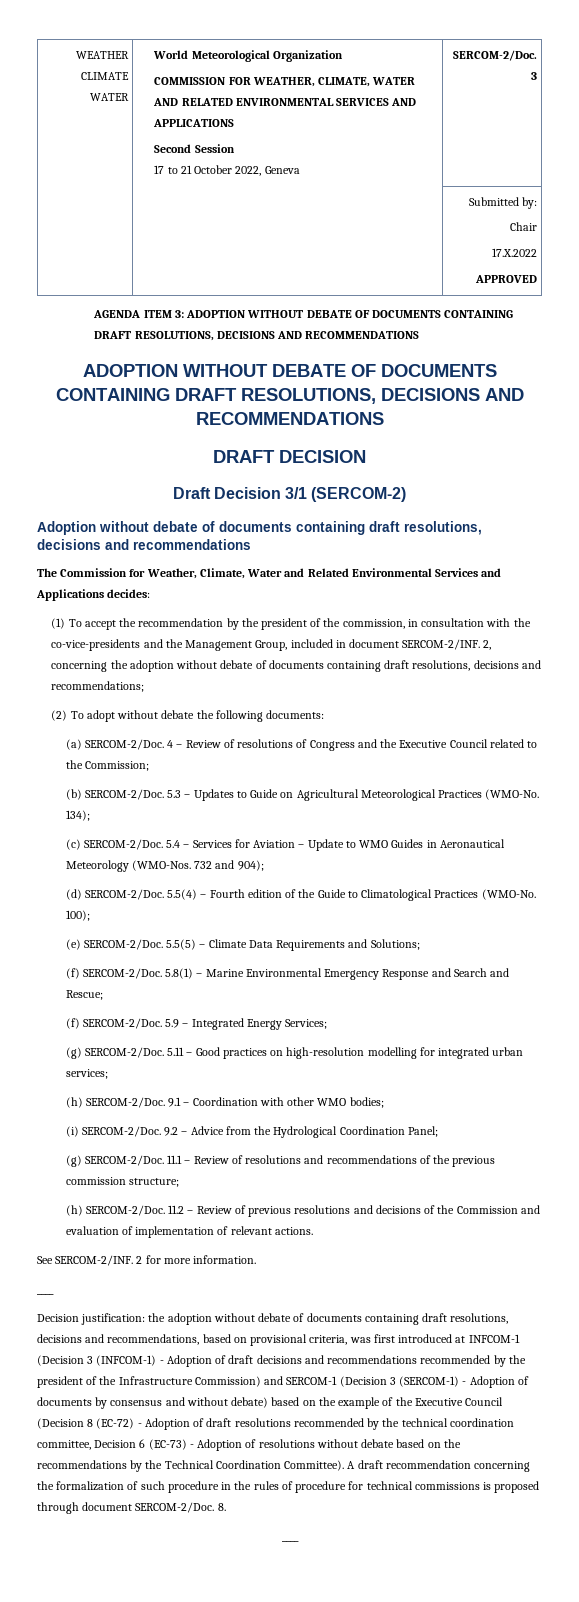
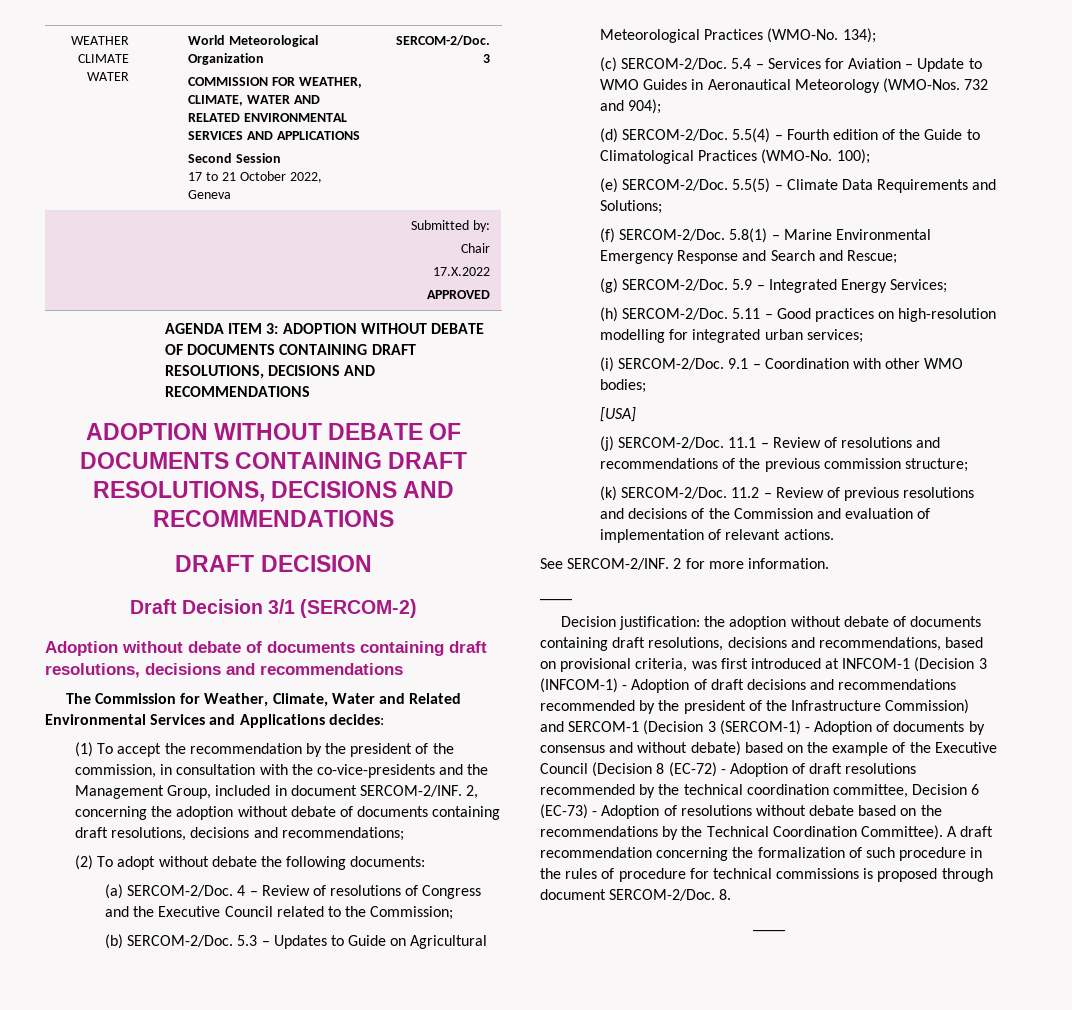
[65,1018,80,1029] (f) -> [600,278,619,293] (g)
[65,1047,82,1059] (g) -> [600,307,619,322] (h)
[65,1097,83,1108] (h) -> [600,357,615,372] (i)
[65,1126,438,1138] [65,1155,82,1167] (i) SERCOM-2/Doc. 9.2 – Advice from the Hydrological Coordination Panel; // (g) -> [600,407,637,422] [600,436,615,451] [USA] // (j)
[65,1205,83,1216] (h) -> [600,486,618,501] (k)

